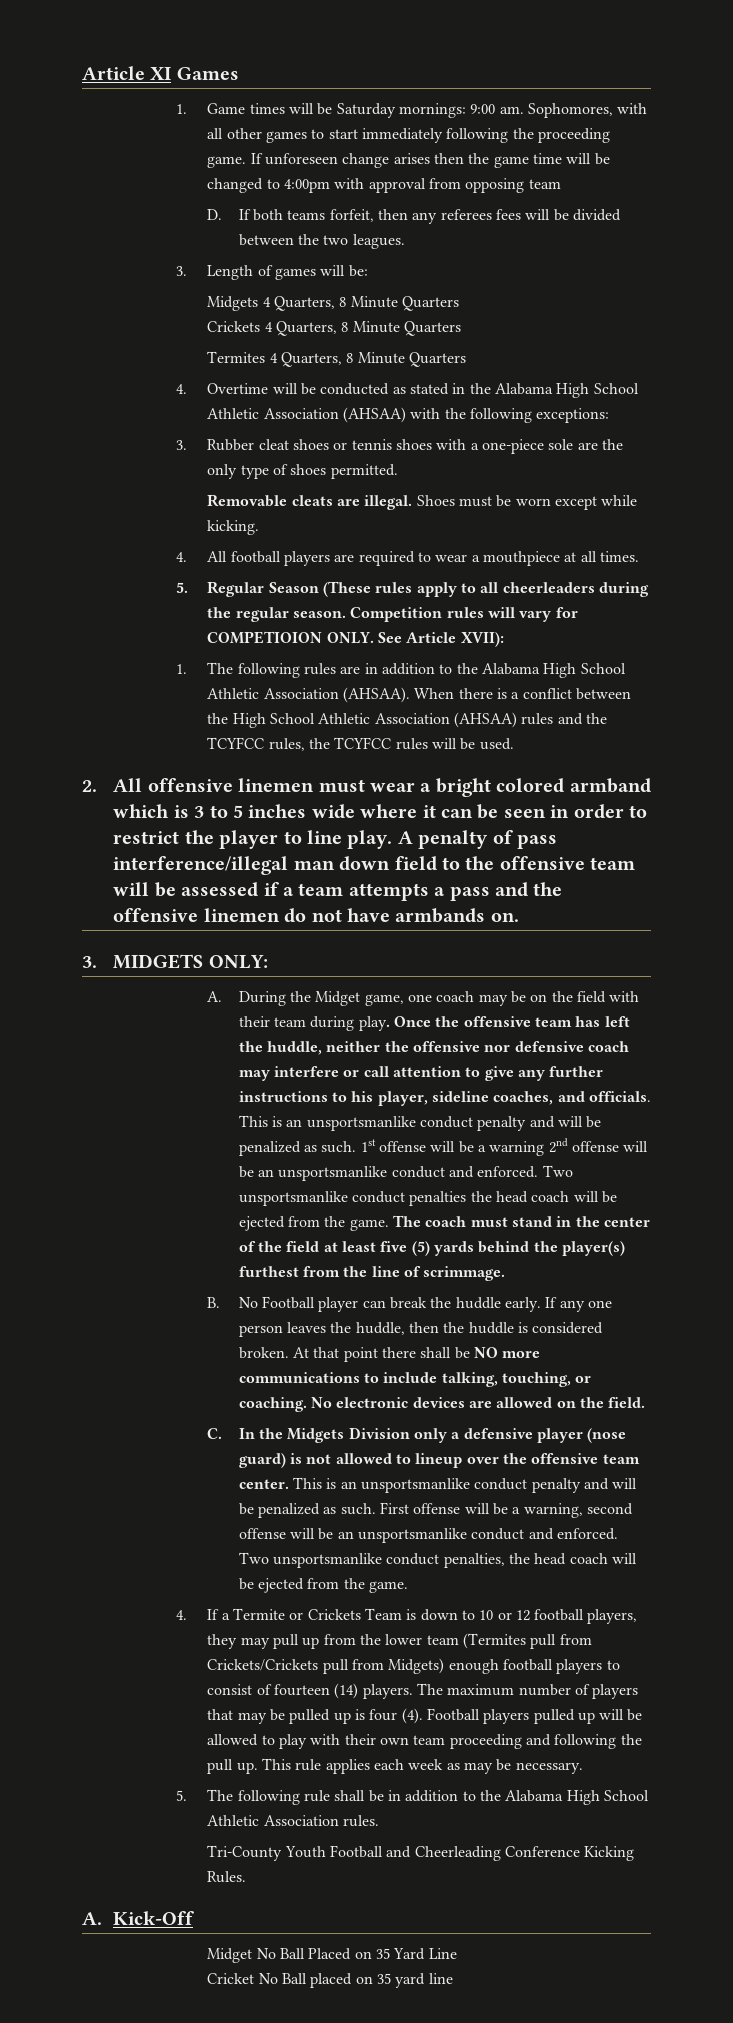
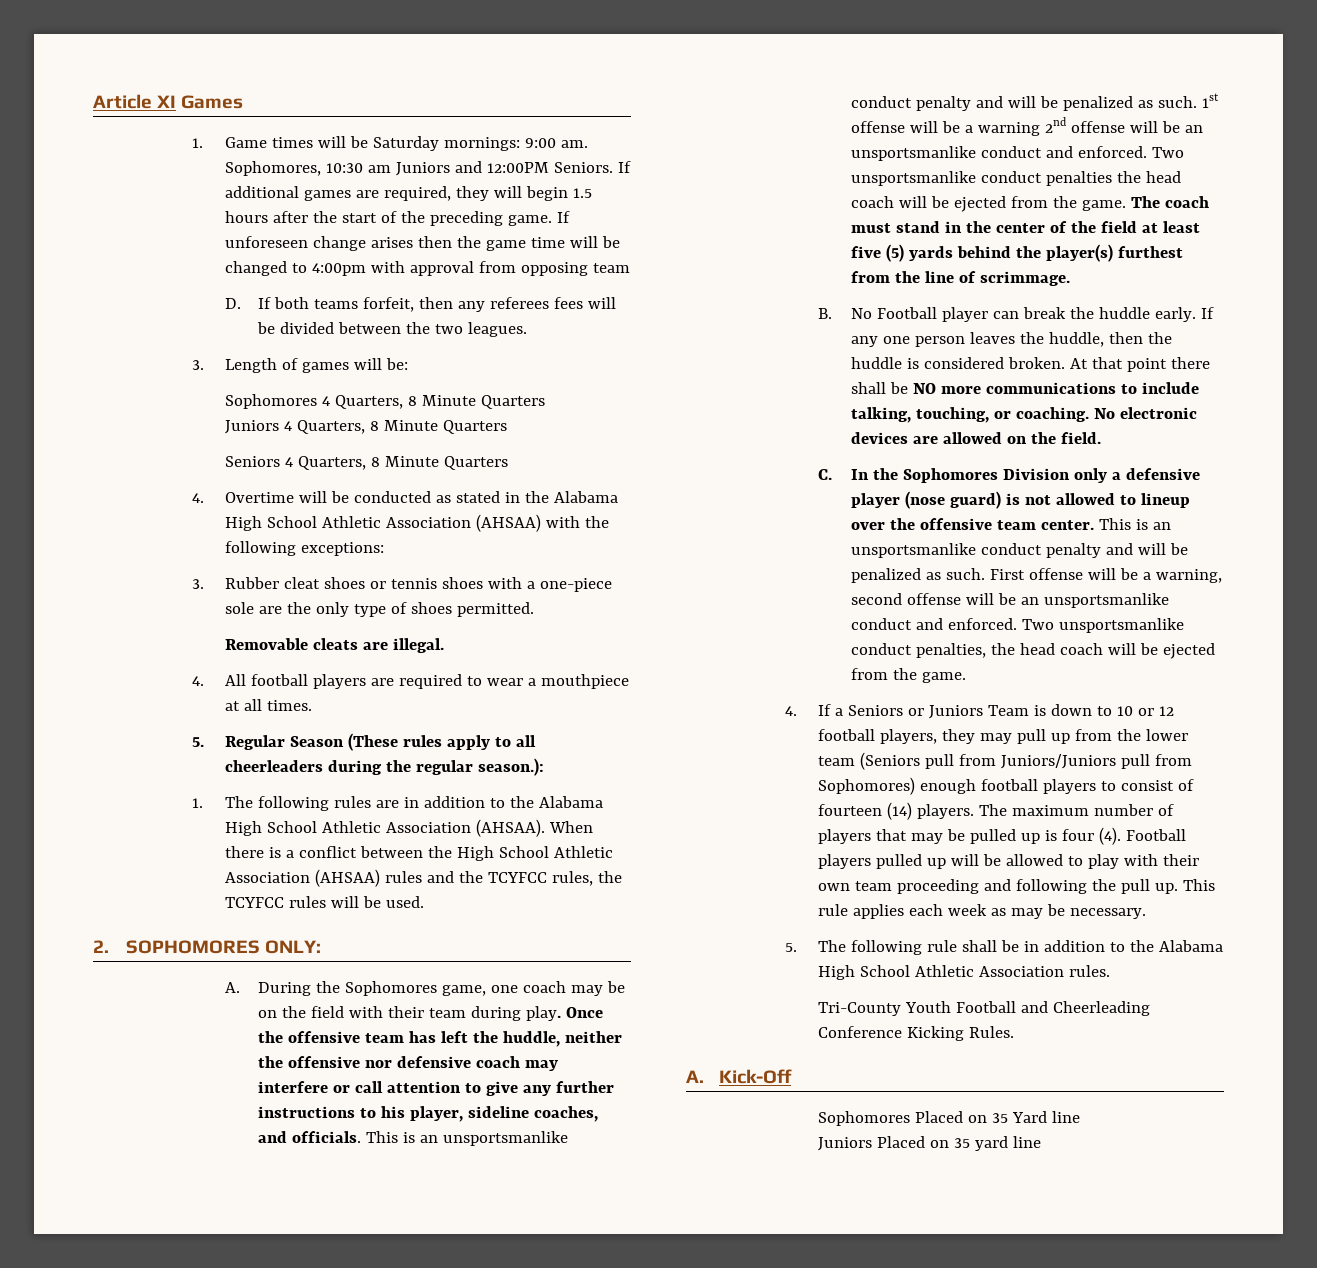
[617,103,648,114] [207,128,610,143] with all other games to start immediately following the proceeding -> [325,161,631,176] [224,186,592,201] [224,211,503,226] 10:30 am Juniors and 12:00PM Seniors. If additional games are required, they will begin 1.5 hours after the start of the preceding
[207,296,459,311] [207,321,461,336] [207,351,266,363] Midgets 4 Quarters, 8 Minute Quarters // Crickets 4 Quarters, 8 Minute Quarters // Termites -> [224,394,545,409] [224,420,507,434] [224,456,280,467] Sophomores 4 Quarters, 8 Minute Quarters // Juniors 4 Quarters, 8 Minute Quarters // Seniors
[416,495,638,510] [207,520,260,535] Shoes must be worn except while kicking. -> (444, 645) none
[292,607,578,622] [207,631,504,647] season. Competition rules will vary for COMPETIOION ONLY. See Article XVII): -> [477,758,544,776] season.):
[113,778,651,797] [113,804,647,819] [113,830,557,849] [113,856,636,875] [113,882,563,901] [113,908,519,923] [82,954,204,969] All offensive linemen must wear a bright colored armband which is 3 to 5 inches wide where it can be seen in order to restrict the player to line play. A penalty of pass interference/illegal man down field to the offensive team will be assessed if a team attempts a pass and the offensive linemen do not have armbands on. // 3. MIDGETS -> [125,940,260,954] SOPHOMORES
[315,991,361,1006] Midget -> [344,981,437,996] Sophomores
[287,1428,345,1443] Midgets -> [902,468,998,483] Sophomores
[232,1608,361,1620] Termite or Crickets -> [847,705,983,719] Seniors or Juniors
[462,1633,592,1649] [207,1658,445,1674] (Termites pull from Crickets/Crickets pull from Midgets) -> [859,752,1192,770] [817,777,915,795] (Seniors pull from Juniors/Juniors pull from Sophomores)
[207,1948,305,1963] Midget No Ball -> [817,1111,910,1126] Sophomores
[428,1948,457,1959] [207,1973,353,1988] Line // Cricket No Ball placed -> [1051,1111,1080,1123] [817,1136,925,1151] line // Juniors Placed

